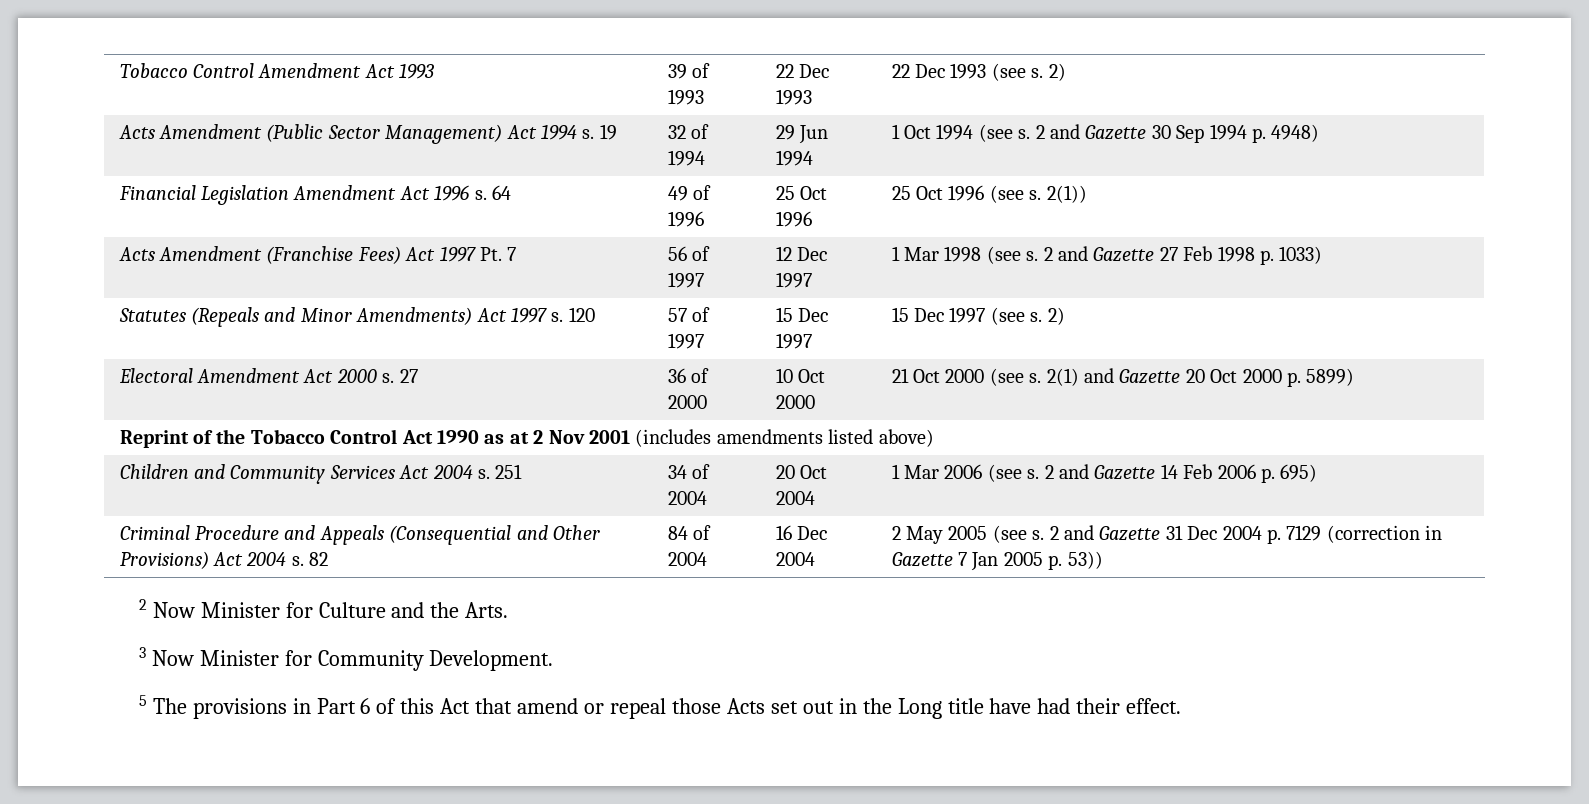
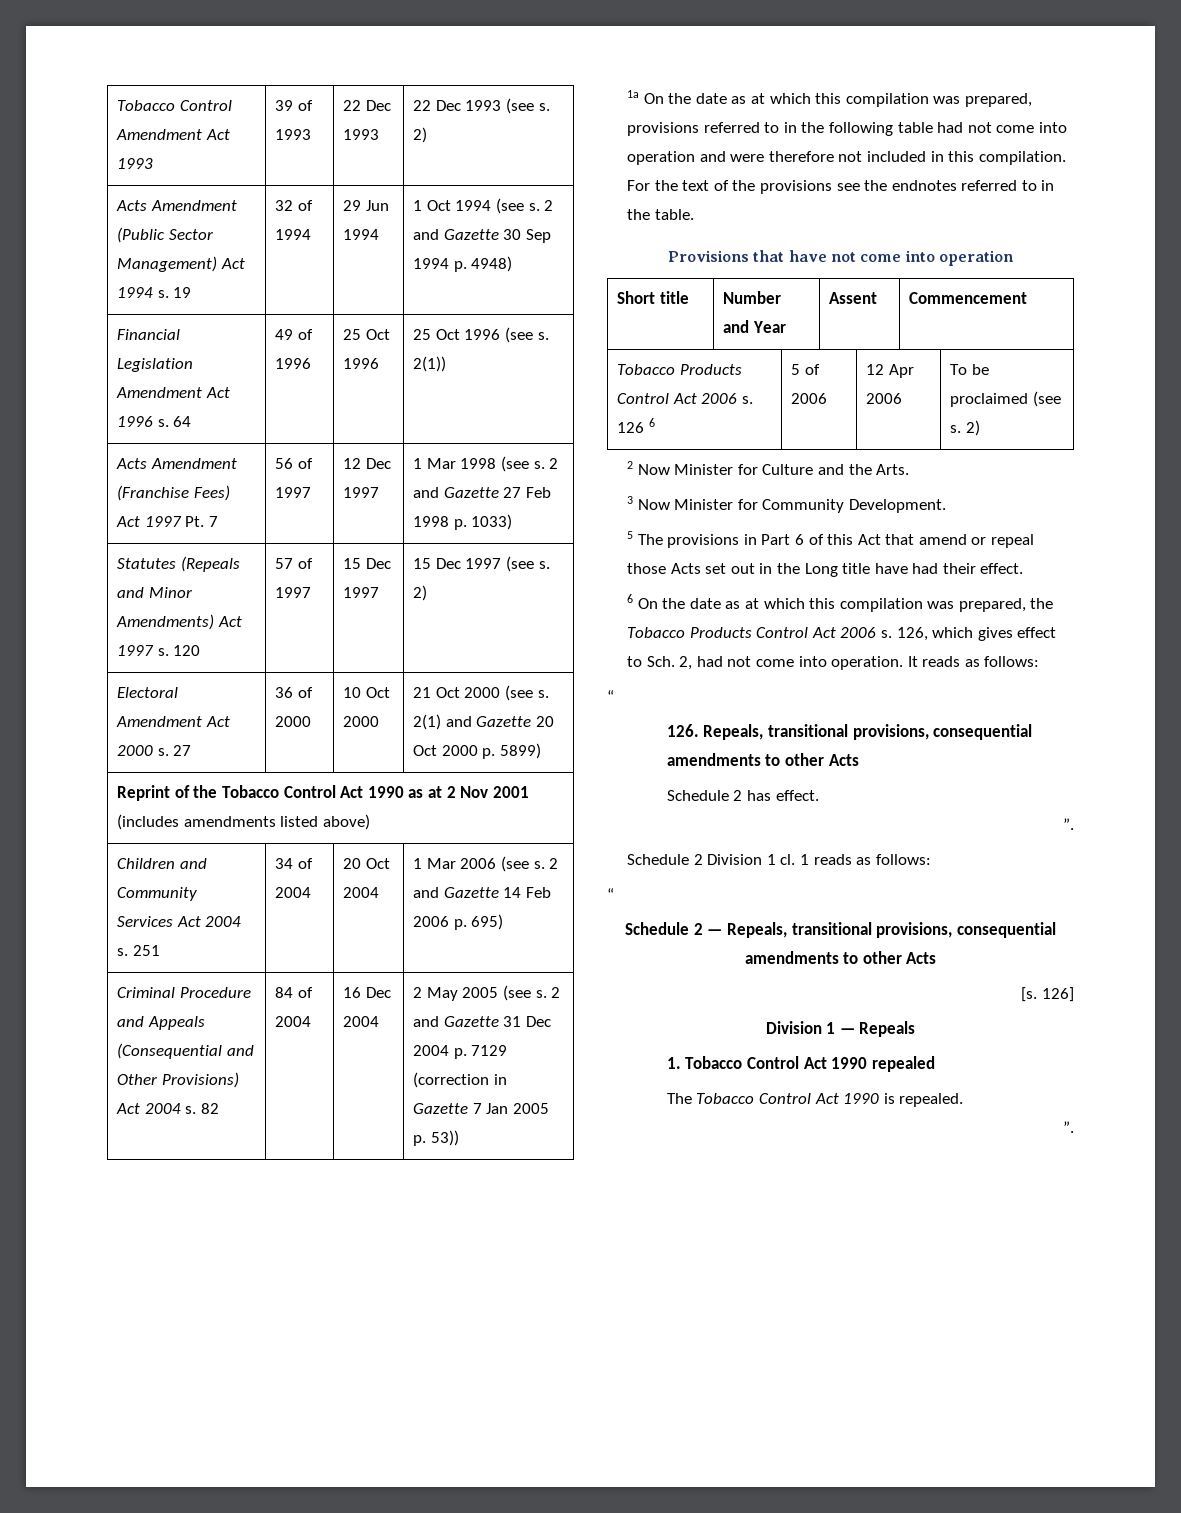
(1103, 560) none -> [626,90,1032,107] [626,122,1067,136] [626,151,1066,165] [626,180,1055,194] [626,209,694,220] [668,250,1014,266] [617,291,689,304] [723,291,782,304] [723,320,786,333] [829,292,878,304] [909,292,1028,304] [617,364,742,375] [617,393,753,404] [617,418,655,433] [791,364,820,375] [791,393,828,404] [866,364,914,378] [866,393,903,404] [950,364,989,375] [950,391,1061,407] [950,420,980,436] // 1a On the date as at which this compilation was prepared, provisions referred to in the following table had not come into operation and were therefore not included in this compilation. For the text of the provisions see the endnotes referred to in the table. // Provisions that have not come into operation // Short title | Number and Year | Assent | Commencement // Tobacco Products Control Act 2006 s. 126 6 | 5 of 2006 | 12 Apr 2006 | To be proclaimed (see s. 2)
(1182, 706) none -> [626,594,1054,612] [626,627,1057,641] [626,656,1040,670] [607,690,614,702] [666,724,1033,740] [666,753,859,766] [666,790,819,801] [1063,818,1074,830] [626,854,931,865] [607,888,614,900] [625,922,1056,938] [744,951,937,964] [1021,987,1074,1002] [765,1021,916,1037] [666,1056,935,1072] [666,1093,964,1107] [1063,1121,1074,1133] // 6 On the date as at which this compilation was prepared, the Tobacco Products Control Act 2006 s. 126, which gives effect to Sch. 2, had not come into operation. It reads as follows: // “ // 126. Repeals, transitional provisions, consequential amendments to other Acts // Schedule 2 has effect. // ”. // Schedule 2 Division 1 cl. 1 reads as follows: // “ // Schedule 2 — Repeals, transitional provisions, consequential amendments to other Acts // [s. 126] // Division 1 — Repeals // 1. Tobacco Control Act 1990 repealed // The Tobacco Control Act 1990 is repealed. // ”.

